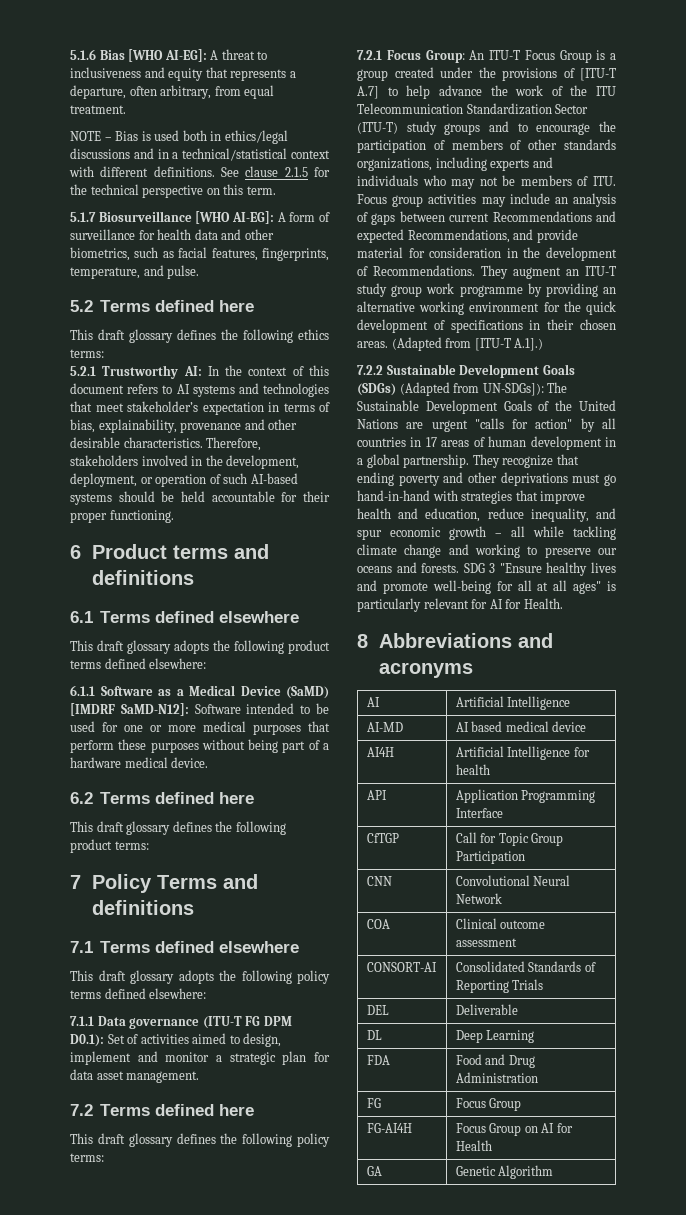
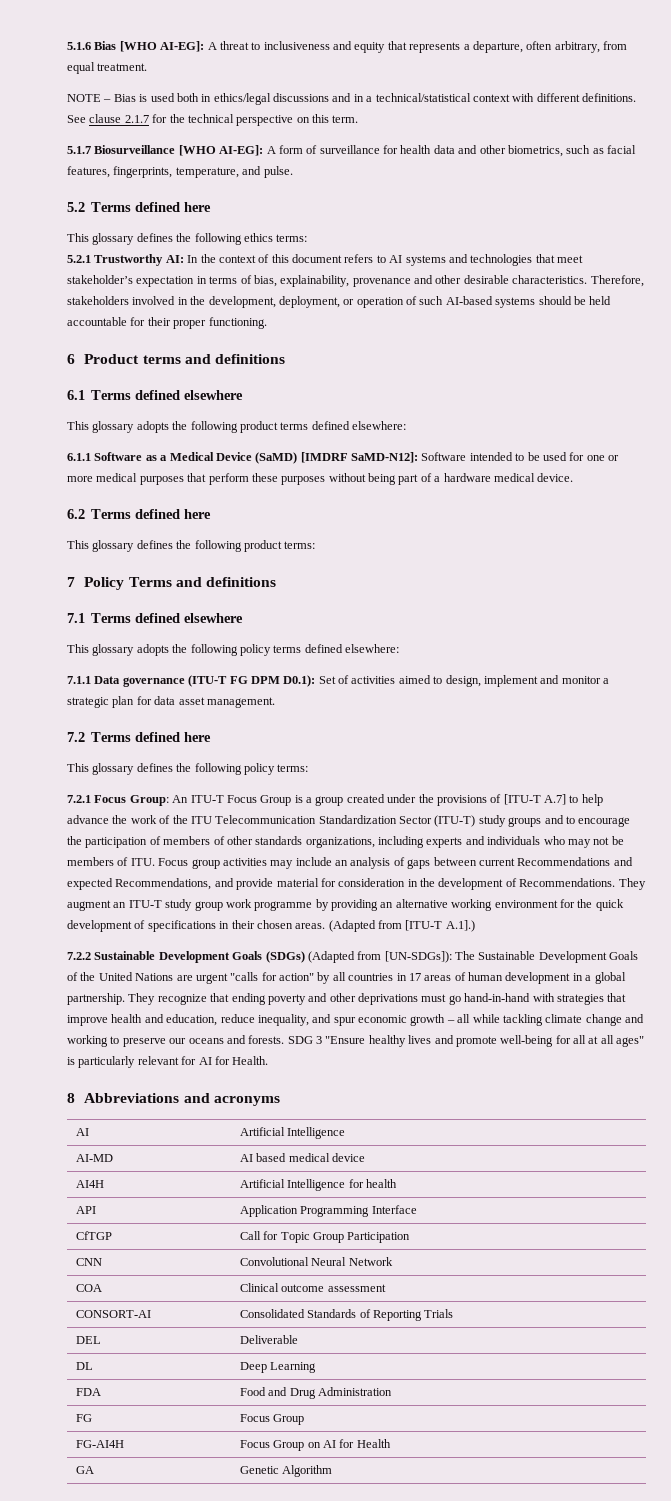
[284,167,308,177] 2.1.5 -> [124,115,149,123] 2.1.7
[98,329,125,340] draft -> (89, 237) none
[97,640,124,651] draft -> (89, 425) none
[96,821,124,832] draft -> (89, 544) none
[98,970,126,981] draft -> (89, 648) none
[97,1133,125,1144] draft -> (89, 767) none
[482,383,544,396] UN-SDGs]): -> [384,951,452,963] [UN-SDGs]):

